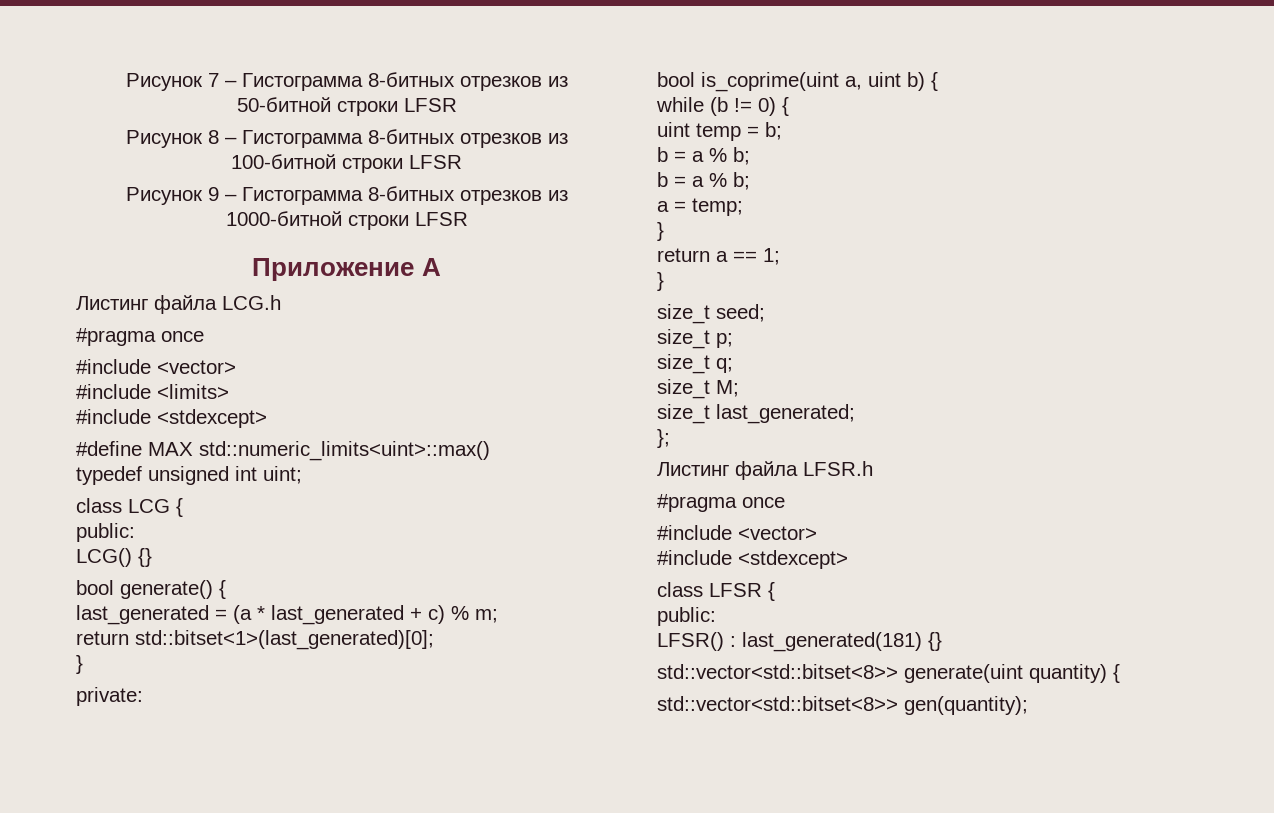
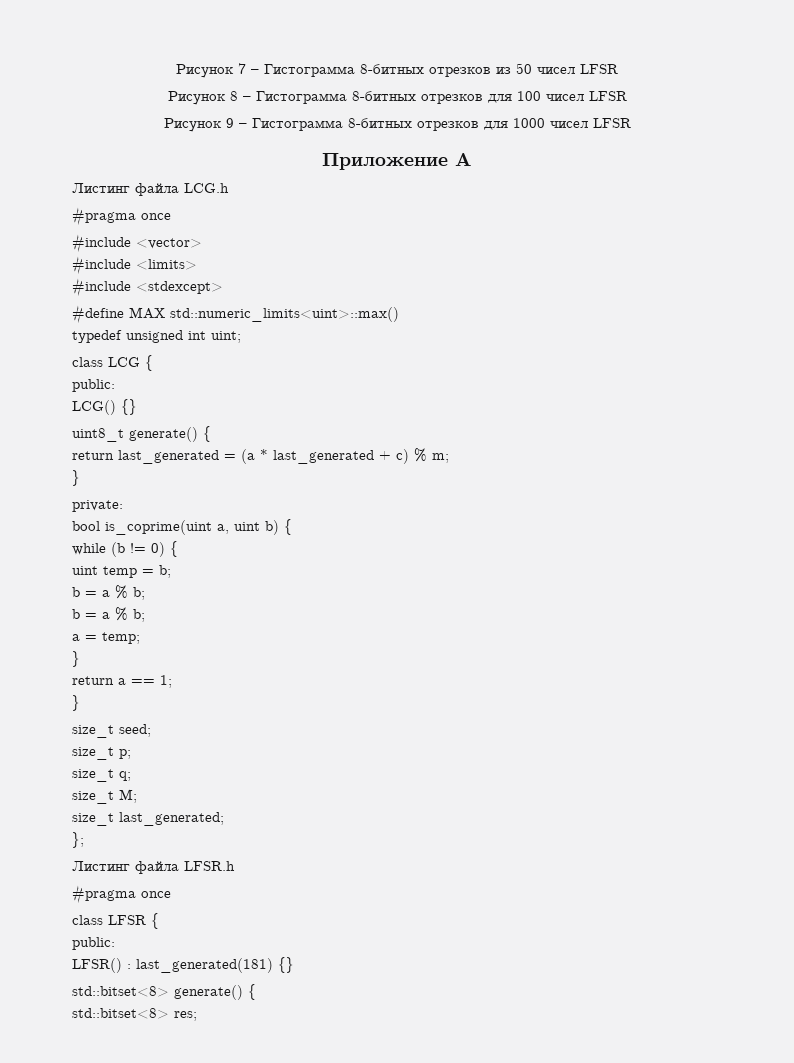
[236,97,398,116] 50-битной строки -> [516,63,575,74] 50 чисел
[547,133,568,144] [231,154,403,173] из 100-битной строки -> [487,91,584,103] для 100 чисел
[547,190,568,201] [225,211,409,230] из 1000-битной строки -> [483,118,588,130] для 1000 чисел
[76,580,226,599] bool generate() { // -> [72,426,211,442] [72,451,114,460] uint8_t generate() { // return
[76,630,434,650] // return std::bitset<1>(last_generated)[0]; -> (449, 458) none
[657,525,817,540] [657,550,848,569] // #include <vector> // #include <stdexcept> -> (171, 894) none
[657,664,1120,683] [657,696,1028,715] std::vector<std::bitset<8>> generate(uint quantity) { // std::vector<std::bitset<8>> gen(quantity); -> [72,984,256,1000] [72,1008,197,1021] std::bitset<8> generate() { // std::bitset<8> res;

